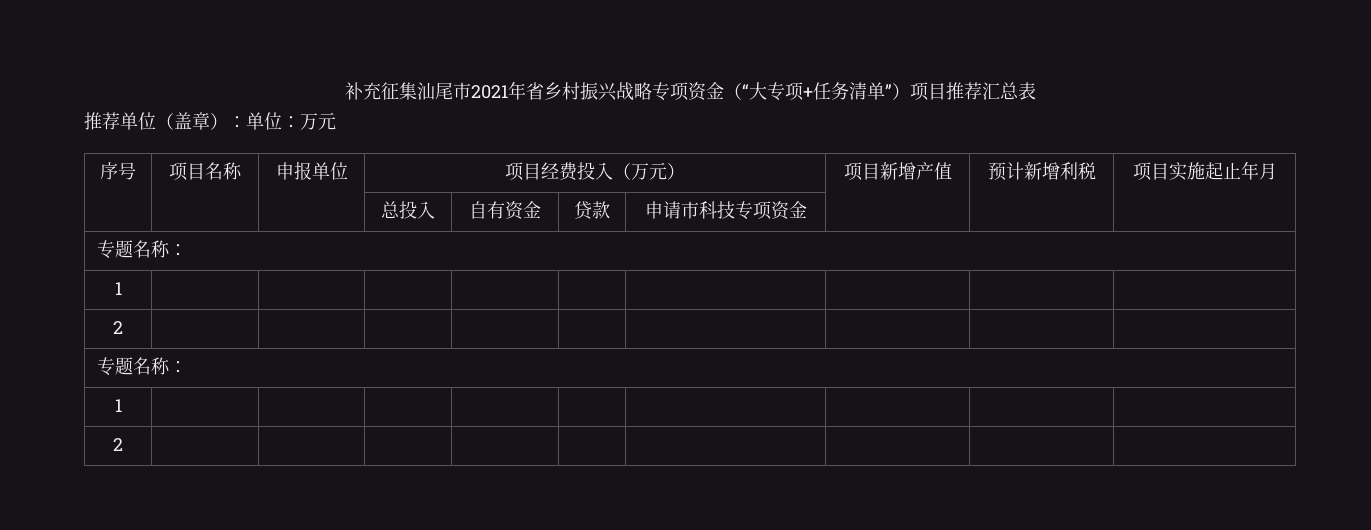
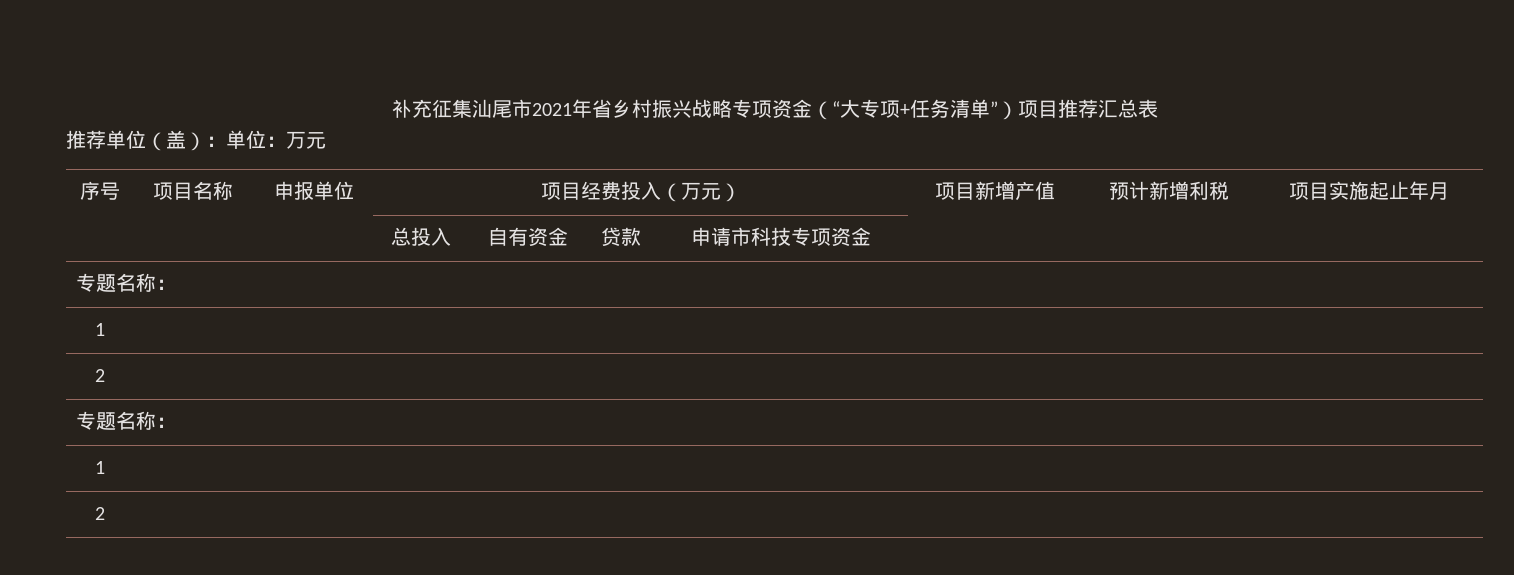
[192,112,210,130] 章 -> (186, 139) none

